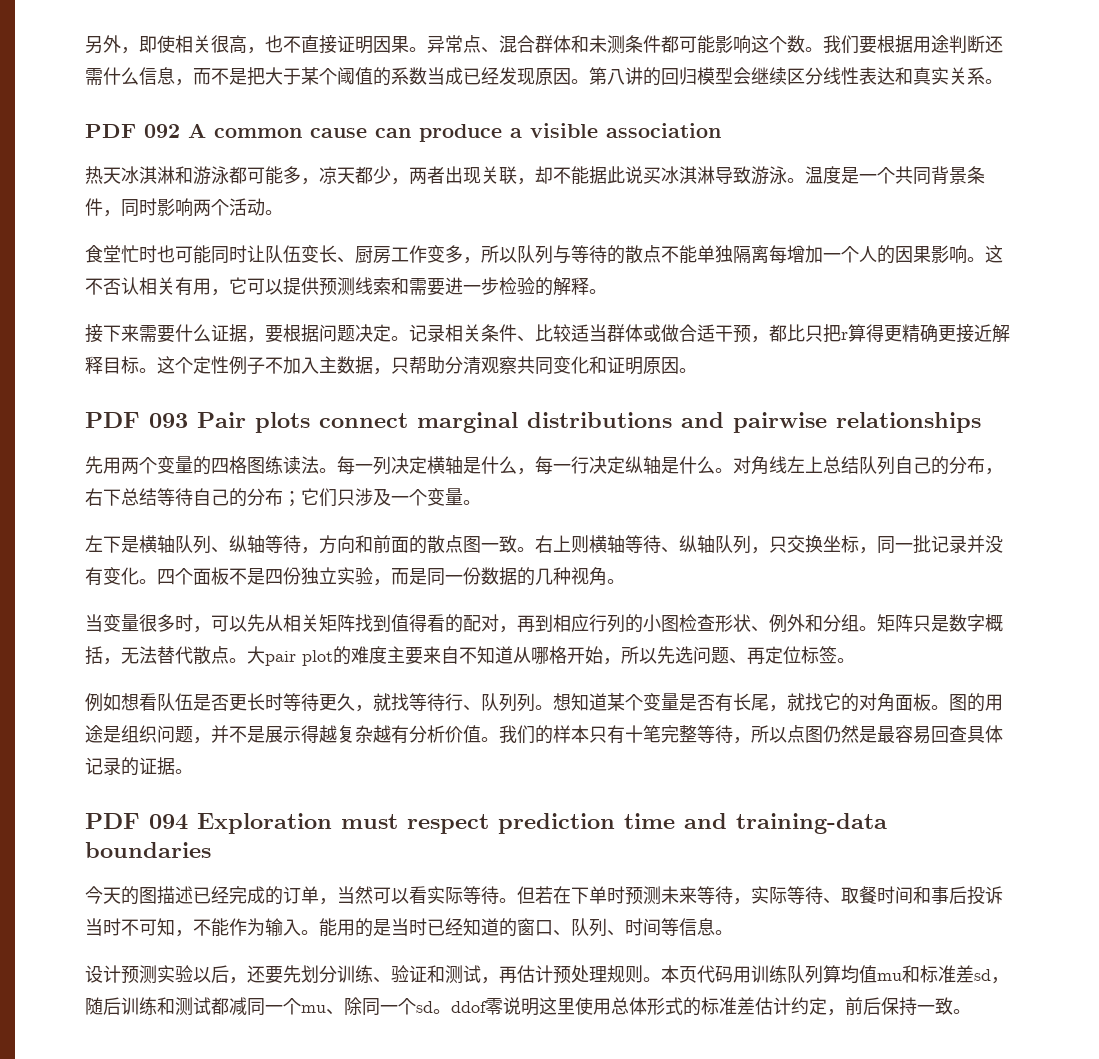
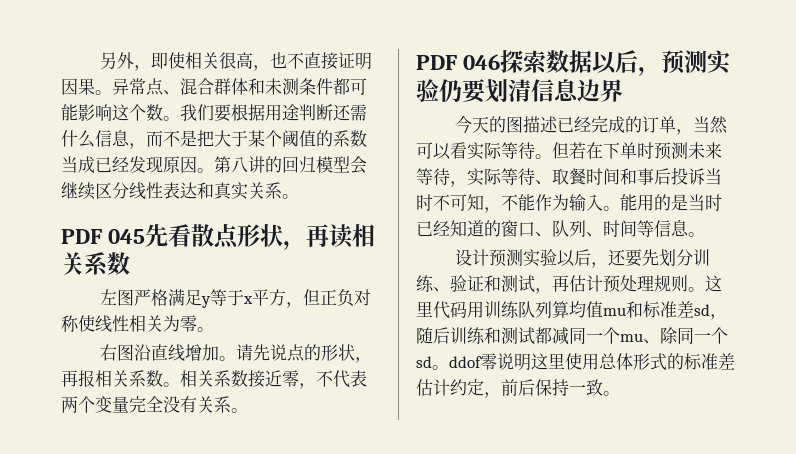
[144,123,721,142] [85,166,985,185] [85,198,283,217] [85,245,1003,264] [85,277,607,296] [85,324,1010,343] [85,356,697,375] [85,412,981,433] [85,456,1003,475] [85,488,481,507] [85,535,1003,554] [85,567,625,586] [85,614,1003,633] [85,646,855,666] [85,693,1003,712] [85,725,1003,744] [85,757,193,776] [85,813,887,834] [85,842,211,858] 092 A common cause can produce a visible association // 热天冰淇淋和游泳都可能多，凉天都少，两者出现关联，却不能据此说买冰淇淋导致游泳。温度是一个共同背景条件，同时影响两个活动。 // 食堂忙时也可能同时让队伍变长、厨房工作变多，所以队列与等待的散点不能单独隔离每增加一个人的因果影响。这不否认相关有用，它可以提供预测线索和需要进一步检验的解释。 // 接下来需要什么证据，要根据问题决定。记录相关条件、比较适当群体或做合适干预，都比只把r算得更精确更接近解释目标。这个定性例子不加入主数据，只帮助分清观察共同变化和证明原因。 // PDF 093 Pair plots connect marginal distributions and pairwise relationships // 先用两个变量的四格图练读法。每一列决定横轴是什么，每一行决定纵轴是什么。对角线左上总结队列自己的分布，右下总结等待自己的分布；它们只涉及一个变量。 // 左下是横轴队列、纵轴等待，方向和前面的散点图一致。右上则横轴等待、纵轴队列，只交换坐标，同一批记录并没有变化。四个面板不是四份独立实验，而是同一份数据的几种视角。 // 当变量很多时，可以先从相关矩阵找到值得看的配对，再到相应行列的小图检查形状、例外和分组。矩阵只是数字概括，无法替代散点。大pair plot的难度主要来自不知道从哪格开始，所以先选问题、再定位标签。 // 例如想看队伍是否更长时等待更久，就找等待行、队列列。想知道某个变量是否有长尾，就找它的对角面板。图的用途是组织问题，并不是展示得越复杂越有分析价值。我们的样本只有十笔完整等待，所以点图仍然是最容易回查具体记录的证据。 // PDF 094 Exploration must respect prediction time and training-data boundaries -> [108,223,376,250] [61,252,130,276] [100,289,372,308] [61,315,214,333] [100,344,373,363] [61,370,367,389] [61,396,248,413] [416,50,732,76] [416,79,623,103] 045先看散点形状，再读相关系数 // 左图严格满足y等于x平方，但正负对称使线性相关为零。 // 右图沿直线增加。请先说点的形状，再报相关系数。相关系数接近零，不代表两个变量完全没有关系。 // PDF 046探索数据以后，预测实验仍要划清信息边界
[661,965,697,983] 本页 -> [705,275,722,292] [416,301,433,317] 这里

